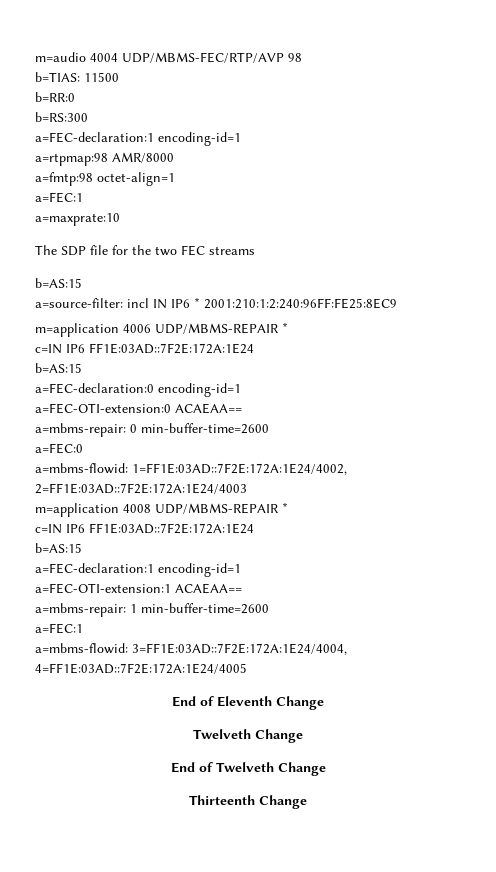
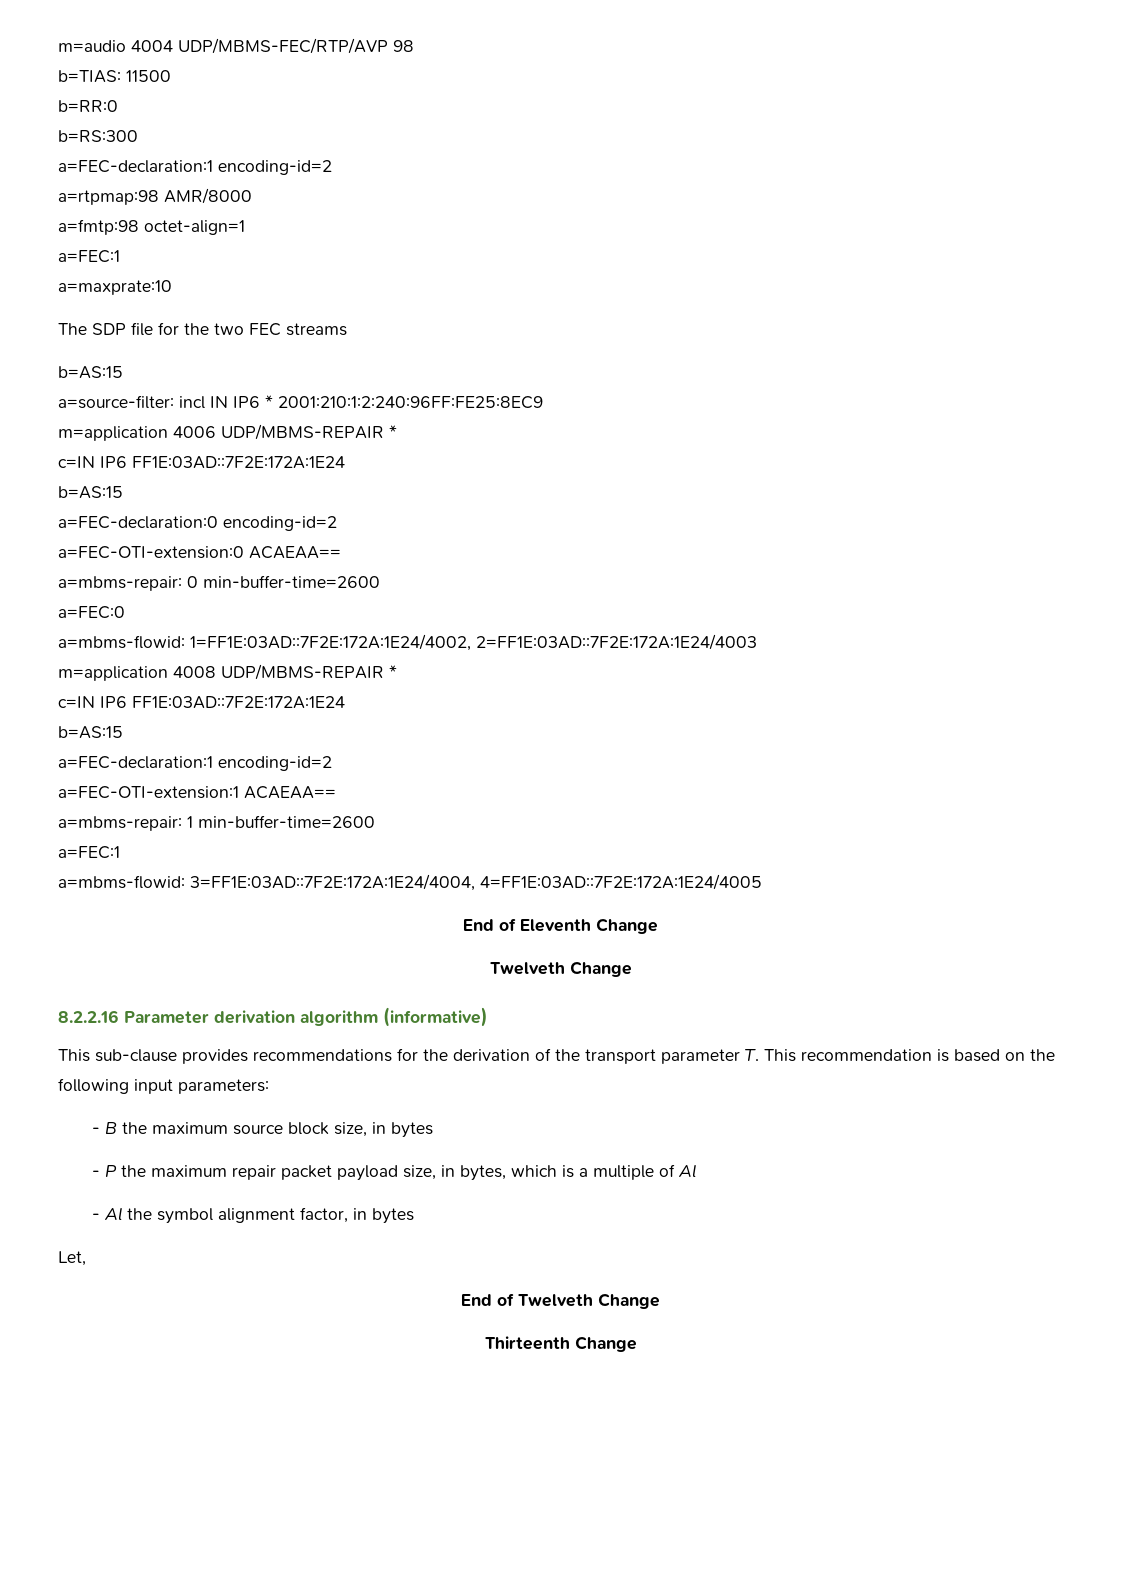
[158,132,241,146] encoding-id=1 -> [218,160,332,175] encoding-id=2
[158,383,241,397] encoding-id=1 -> [223,516,337,531] encoding-id=2
[158,563,241,577] encoding-id=1 -> [218,756,332,771] encoding-id=2
(303, 736) none -> [58,1007,488,1027] [58,1048,1055,1064] [58,1078,269,1094] [92,1122,434,1138] [92,1164,697,1181] [92,1207,415,1224] [58,1251,86,1266] // 8.2.2.16 Parameter derivation algorithm (informative) // This sub-clause provides recommendations for the derivation of the transport parameter T. This recommendation is based on the following input parameters: // - B the maximum source block size, in bytes // - P the maximum repair packet payload size, in bytes, which is a multiple of Al // - Al the symbol alignment factor, in bytes // Let,

